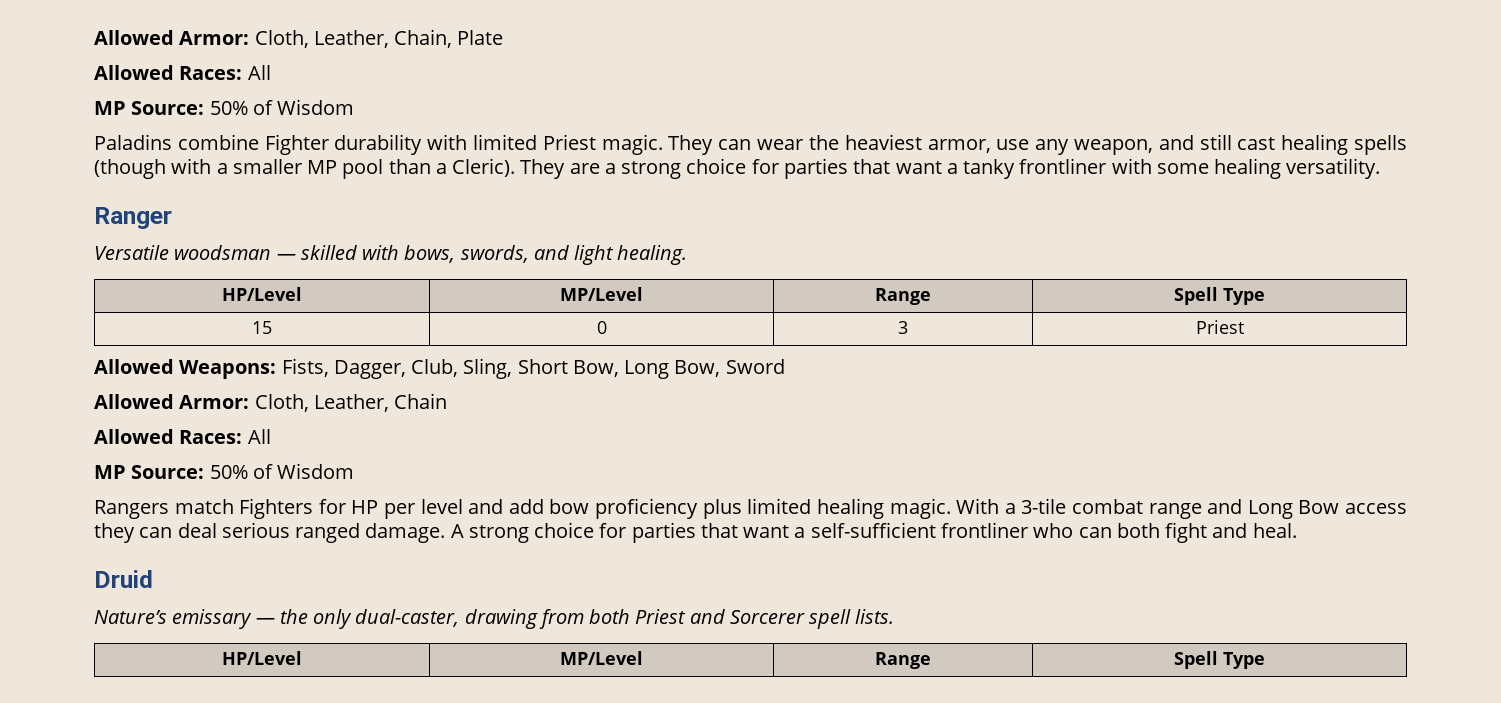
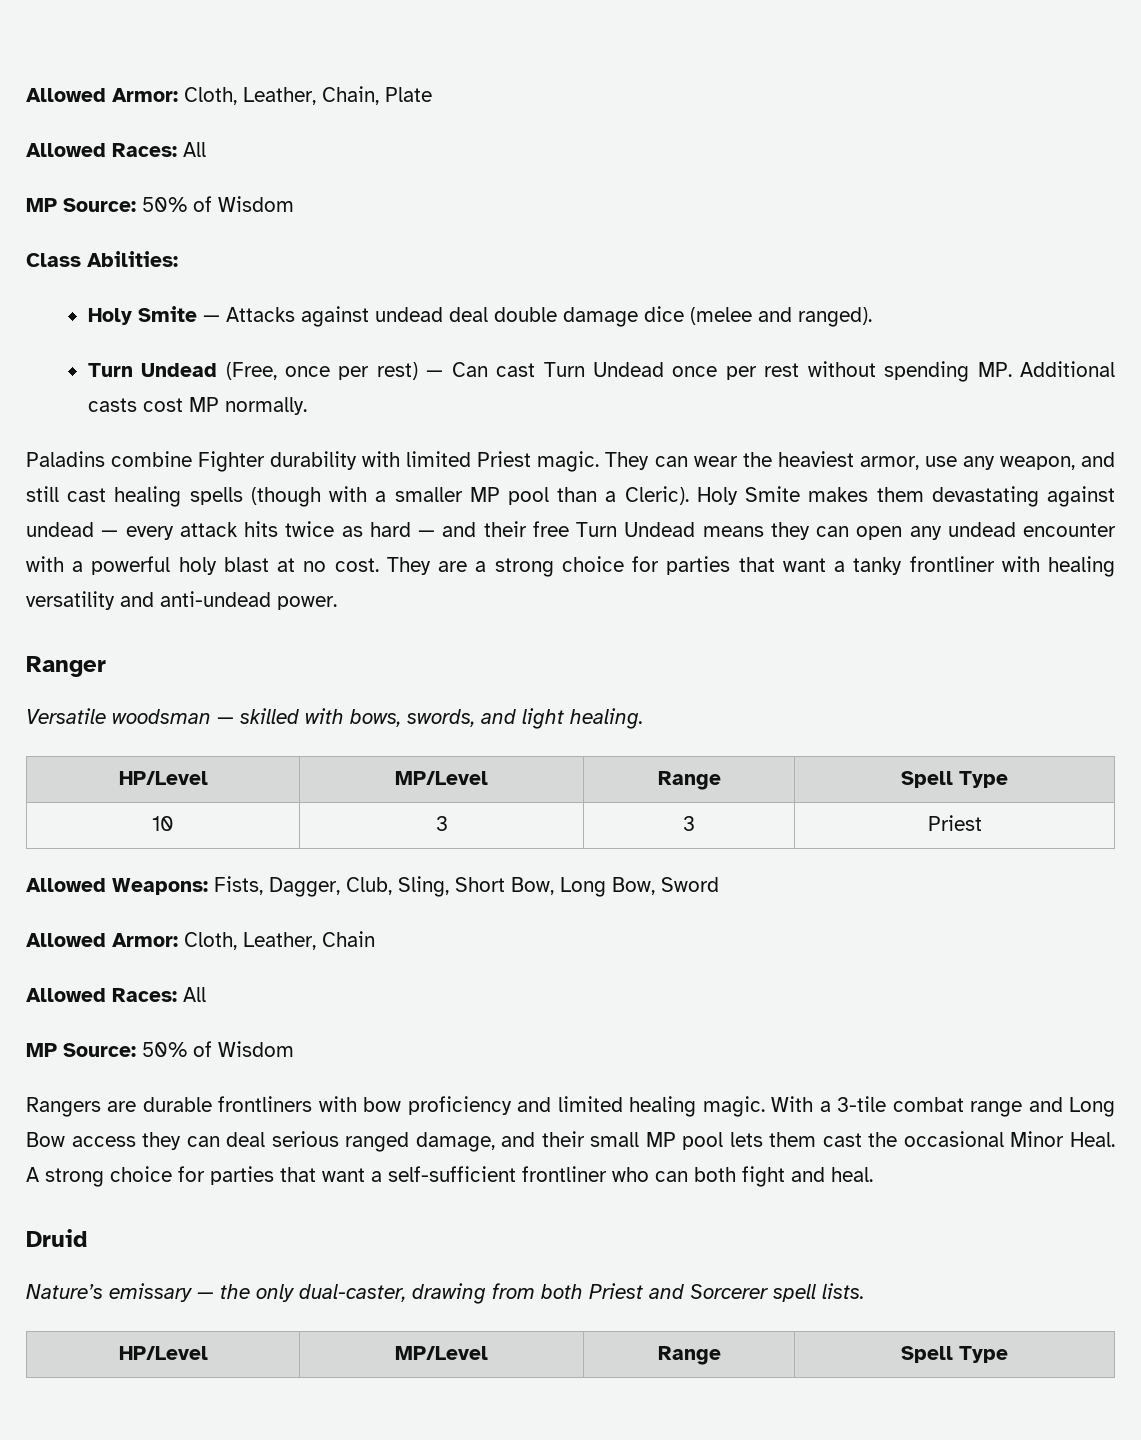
(355, 107) none -> [26,251,178,267] [87,306,872,327] [87,361,1115,382] [87,397,307,415] // Class Abilities: // Holy Smite — Attacks against undead deal double damage dice (melee and ranged). // Turn Undead (Free, once per rest) — Can cast Turn Undead once per rest without spending MP. Additional casts cost MP normally.
(516, 167) none -> [696,486,1115,507] [26,521,1116,540] [26,556,379,575] Holy Smite makes them devastating against undead — every attack hits twice as hard — and their free Turn Undead means they can open any undead encounter with a powerful holy blast at no cost.
[1156,158,1381,179] some healing versatility. -> [1047,556,1115,577] [26,591,337,610] healing versatility and anti-undead power.
[252,321,272,334] [596,321,607,334] 15 | 0 -> [152,816,174,831] [435,816,448,831] 10 | 3
[174,498,544,519] match Fighters for HP per level and add -> [107,1096,357,1112] are durable frontliners with
[702,499,742,519] plus -> [517,1097,552,1112] and
[365,523,446,543] damage. -> [415,1131,1115,1152] damage, and their small MP pool lets them cast the occasional Minor Heal.

